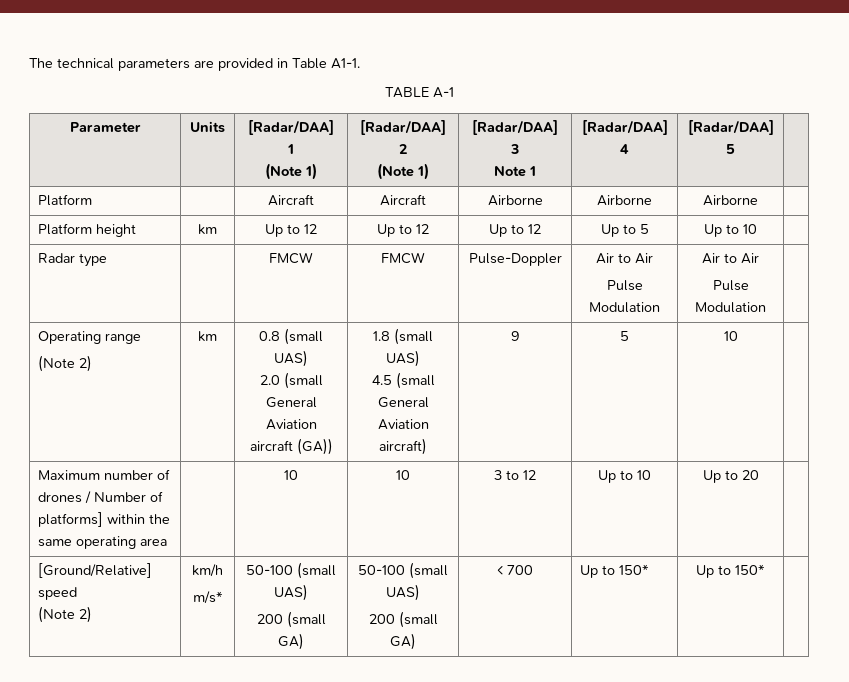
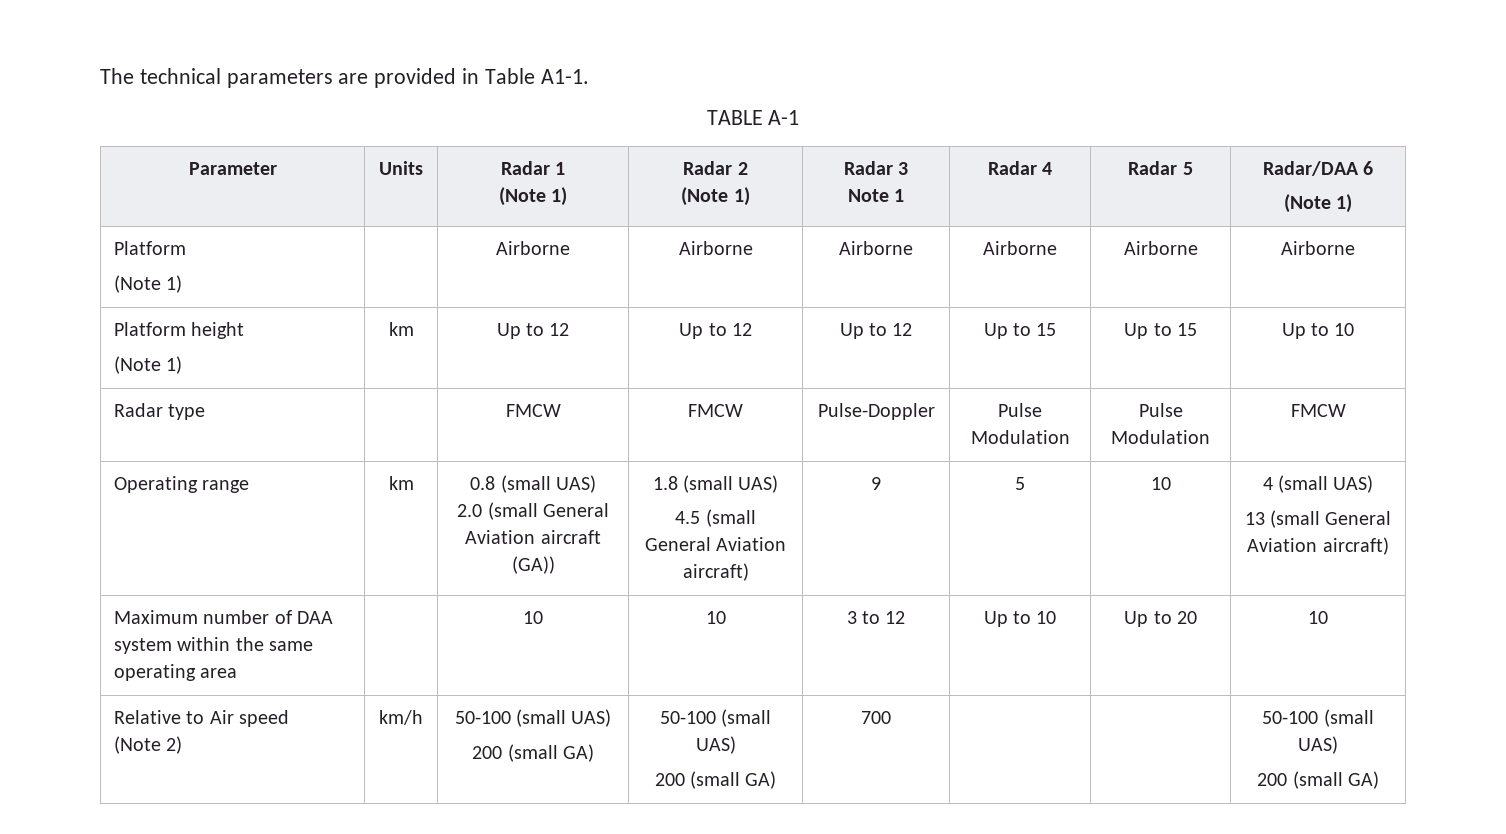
[248,120,334,135] [Radar/DAA] -> [500,161,550,175] Radar
[360,120,446,135] [Radar/DAA] -> [683,161,733,175] Radar
[472,120,558,135] [Radar/DAA] -> [843,161,893,175] Radar
[581,120,668,135] [Radar/DAA] -> [987,161,1037,175] Radar
[687,120,774,135] [726,144,735,154] [38,194,93,206] [268,194,314,206] [380,194,426,206] [487,195,543,206] [597,195,652,206] [703,195,758,206] [Radar/DAA] 5 | // Platform | | Aircraft | Aircraft | Airborne | Airborne | Airborne | -> [1128,161,1193,175] [1262,161,1374,176] [1283,194,1353,213] [114,241,187,255] [114,275,183,293] [496,241,570,255] [678,241,753,255] [839,241,913,255] [983,241,1057,255] [1123,241,1198,255] [1281,241,1355,255] Radar 5 | Radar/DAA 6 // (Note 1) // Platform // (Note 1) | | Airborne | Airborne | Airborne | Airborne | Airborne | Airborne
(137, 230) none -> [114,356,183,374] // (Note 1)
[639,224,649,234] [704,224,757,237] 5 | Up to 10 | -> [1036,323,1057,336] [1124,323,1197,339] [1281,323,1355,339] 15 | Up to 15 | Up to 10
[596,253,653,264] [606,280,643,291] [589,302,660,313] [702,253,759,264] [712,280,749,291] [695,302,766,313] Air to Air // Pulse Modulation | Air to Air // Pulse Modulation | -> [998,403,1042,417] [970,430,1070,444] [1138,403,1183,417] [1111,430,1210,444] [1290,404,1346,417] Pulse Modulation | Pulse Modulation | FMCW
[38,355,93,372] // (Note 2) -> (250, 486) none
[38,469,171,480] [38,491,164,504] [38,512,104,527] // Maximum number of drones / Number of platforms] -> [1262,475,1374,493] [1244,510,1392,528] [1247,537,1389,555] [114,610,334,624] [114,638,173,654] 4 (small UAS) // 13 (small General Aviation aircraft) // Maximum number of DAA system
[38,563,153,578] // [Ground/Relative] -> [1308,611,1328,624] [114,710,234,724] 10 // Relative to Air
[192,591,223,604] // m/s* -> (423, 717) none
[497,565,503,575] < -> (777, 780) none
[580,564,650,578] [696,564,765,578] Up to 150* | Up to 150* | -> [1262,709,1374,727] [1298,736,1338,754] [1257,771,1379,789] | | 50-100 (small UAS) // 200 (small GA)

